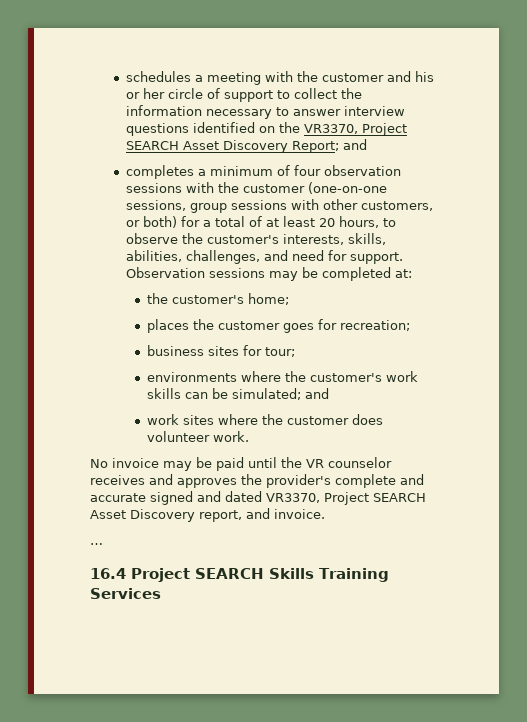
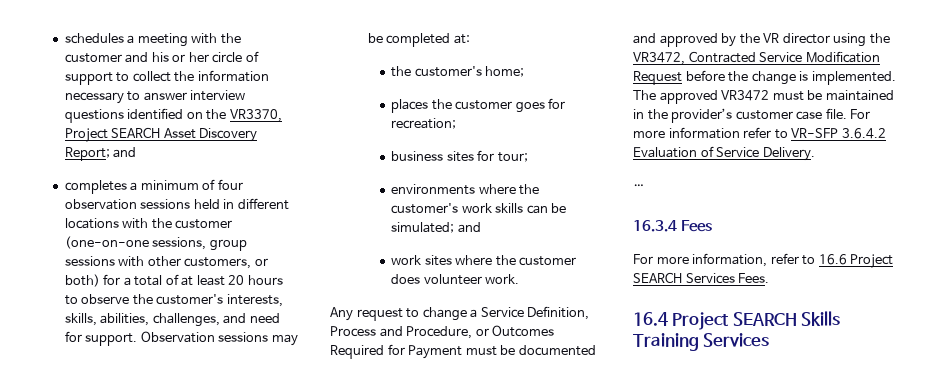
(182, 188) none -> [193,198,289,210] [64,218,119,229] held in different locations
[338,216,379,228] hours, -> [247,275,283,285] hours
[90,457,392,471] [90,474,424,488] [90,491,426,505] [90,508,325,522] [90,543,103,545] No invoice may be paid until the VR counselor receives and approves the provider's complete and accurate signed and dated VR3370, Project SEARCH Asset Discovery report, and invoice. // … -> [330,306,590,321] [330,325,555,339] [330,344,596,359] [633,33,890,47] [633,51,880,65] [633,70,896,85] [633,90,894,104] [633,108,871,123] [633,127,886,139] [633,146,815,161] [633,184,645,190] [633,220,712,232] [633,253,894,268] [633,272,770,284] Any request to change a Service Definition, Process and Procedure, or Outcomes Required for Payment must be documented and approved by the VR director using the VR3472, Contracted Service Modification Request before the change is implemented. The approved VR3472 must be maintained in the provider’s customer case file. For more information refer to VR-SFP 3.6.4.2 Evaluation of Service Delivery. // … // 16.3.4 Fees // For more information, refer to 16.6 Project SEARCH Services Fees.

